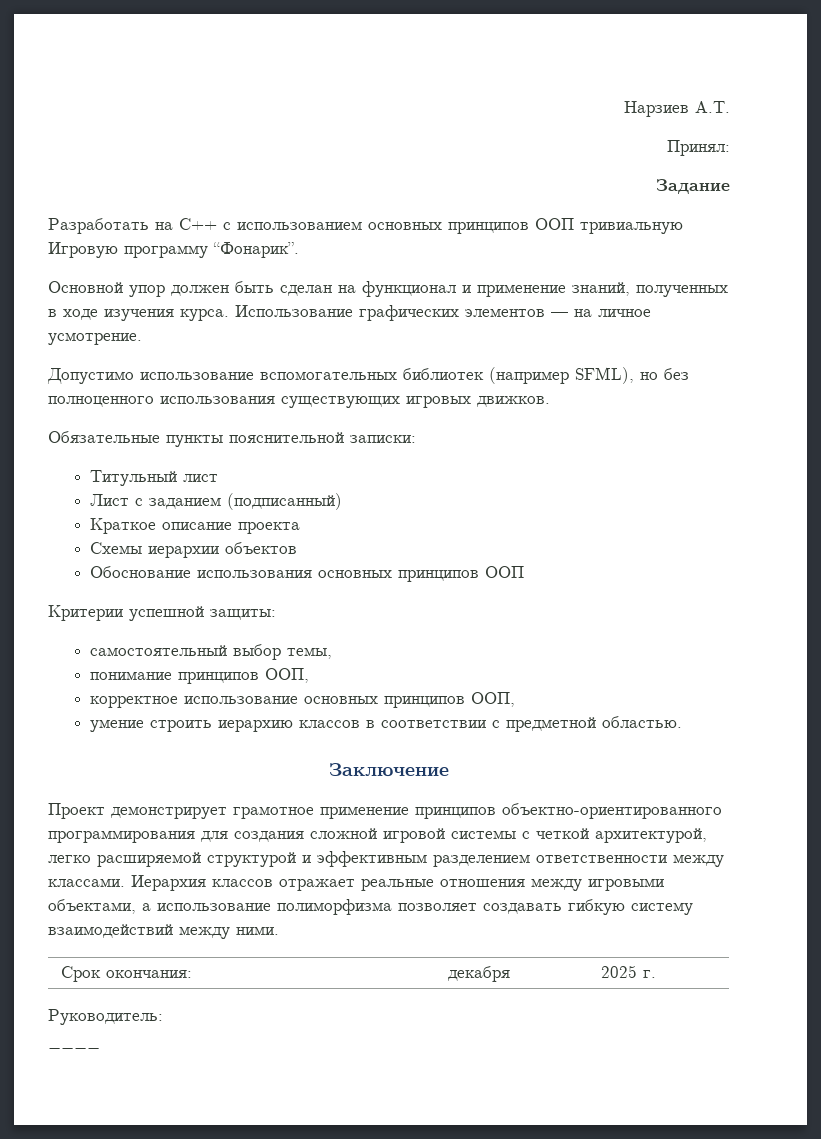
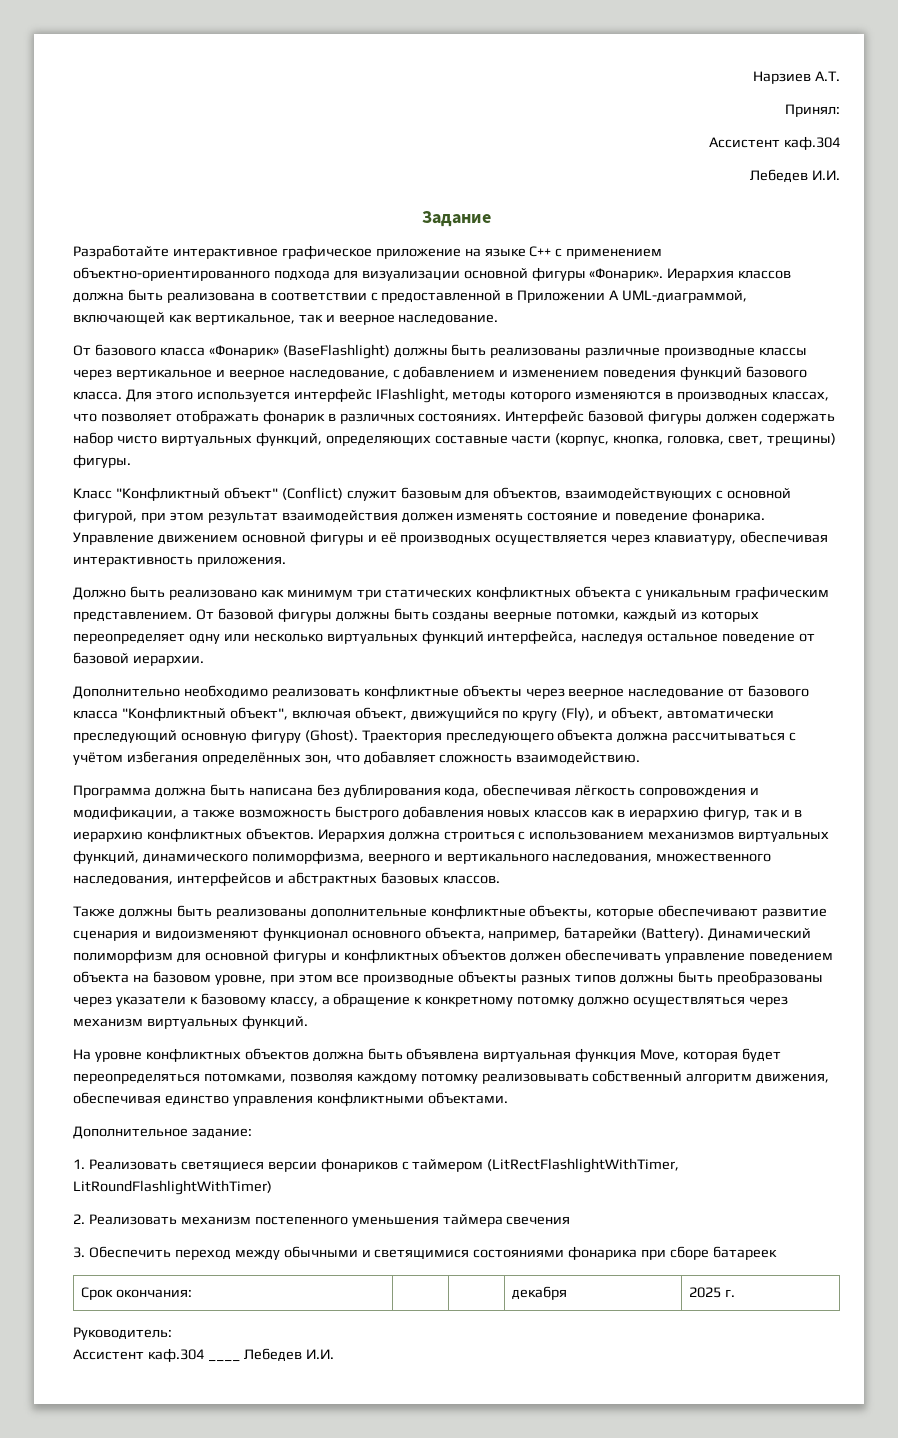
[656,179,730,194] [48,218,683,234] [48,242,299,258] [48,281,728,297] [48,305,651,321] [48,332,142,345] [47,367,689,384] [48,396,550,408] [48,431,416,447] [89,470,218,486] [89,493,342,510] [89,518,300,534] [89,542,297,558] [89,566,524,582] [48,605,276,621] [89,644,332,660] [89,668,309,684] [89,692,515,708] [89,716,682,732] [329,763,449,777] [48,803,722,819] [48,828,707,843] [48,851,724,867] [48,875,664,891] [48,899,693,915] [48,924,279,939] Задание // Разработать на С++ с использованием основных принципов ООП тривиальную Игровую программу “Фонарик”. // Основной упор должен быть сделан на функционал и применение знаний, полученных в ходе изучения курса. Использование графических элементов — на личное усмотрение. // Допустимо использование вспомогательных библиотек (например SFML), но без полноценного использования существующих игровых движков. // Обязательные пункты пояснительной записки: // Титульный лист // Лист с заданием (подписанный) // Краткое описание проекта // Схемы иерархии объектов // Обоснование использования основных принципов ООП // Критерии успешной защиты: // самостоятельный выбор темы, // понимание принципов ООП, // корректное использование основных принципов ООП, // умение строить иерархию классов в соответствии с предметной областью. // Заключение // Проект демонстрирует грамотное применение принципов объектно-ориентированного программирования для создания сложной игровой системы с четкой архитектурой, легко расширяемой структурой и эффективным разделением ответственности между классами. Иерархия классов отражает реальные отношения между игровыми объектами, а использование полиморфизма позволяет создавать гибкую систему взаимодействий между ними. -> [709,136,840,150] [750,169,840,182] [422,211,491,227] [73,245,663,259] [73,267,792,281] [73,289,748,303] [73,312,499,325] [73,344,808,359] [73,366,808,380] [73,388,830,403] [73,410,836,424] [73,432,837,446] [73,454,131,468] [73,487,792,501] [73,509,766,523] [73,531,829,545] [73,556,286,567] [73,586,830,600] [73,608,760,622] [73,630,816,644] [73,652,204,666] [73,685,810,699] [73,707,775,722] [73,729,797,743] [73,751,641,765] [73,784,760,798] [73,806,802,820] [73,828,830,842] [73,850,772,864] [73,872,500,886] [73,905,828,919] [73,927,812,942] [73,949,834,963] [73,971,823,985] [73,993,788,1007] [73,1015,308,1029] [73,1048,782,1062] [73,1070,830,1084] [73,1092,508,1106] [73,1126,252,1139] [73,1158,680,1173] [73,1180,272,1195] [73,1214,571,1227] [73,1246,778,1260] Ассистент каф.304 // Лебедев И.И. // Задание // Разработайте интерактивное графическое приложение на языке C++ с применением объектно-ориентированного подхода для визуализации основной фигуры «Фонарик». Иерархия классов должна быть реализована в соответствии с предоставленной в Приложении А UML-диаграммой, включающей как вертикальное, так и веерное наследование. // От базового класса «Фонарик» (BaseFlashlight) должны быть реализованы различные производные классы через вертикальное и веерное наследование, с добавлением и изменением поведения функций базового класса. Для этого используется интерфейс IFlashlight, методы которого изменяются в производных классах, что позволяет отображать фонарик в различных состояниях. Интерфейс базовой фигуры должен содержать набор чисто виртуальных функций, определяющих составные части (корпус, кнопка, головка, свет, трещины) фигуры. // Класс "Конфликтный объект" (Conflict) служит базовым для объектов, взаимодействующих с основной фигурой, при этом результат взаимодействия должен изменять состояние и поведение фонарика. Управление движением основной фигуры и её производных осуществляется через клавиатуру, обеспечивая интерактивность приложения. // Должно быть реализовано как минимум три статических конфликтных объекта с уникальным графическим представлением. От базовой фигуры должны быть созданы веерные потомки, каждый из которых переопределяет одну или несколько виртуальных функций интерфейса, наследуя остальное поведение от базовой иерархии. // Дополнительно необходимо реализовать конфликтные объекты через веерное наследование от базового класса "Конфликтный объект", включая объект, движущийся по кругу (Fly), и объект, автоматически преследующий основную фигуру (Ghost). Траектория преследующего объекта должна рассчитываться с учётом избегания определённых зон, что добавляет сложность взаимодействию. // Программа должна быть написана без дублирования кода, обеспечивая лёгкость сопровождения и модификации, а также возможность быстрого добавления новых классов как в иерархию фигур, так и в иерархию конфликтных объектов. Иерархия должна строиться с использованием механизмов виртуальных функций, динамического полиморфизма, веерного и вертикального наследования, множественного наследования, интерфейсов и абстрактных базовых классов. // Также должны быть реализованы дополнительные конфликтные объекты, которые обеспечивают развитие сценария и видоизменяют функционал основного объекта, например, батарейки (Battery). Динамический полиморфизм для основной фигуры и конфликтных объектов должен обеспечивать управление поведением объекта на базовом уровне, при этом все производные объекты разных типов должны быть преобразованы через указатели к базовому классу, а обращение к конкретному потомку должно осуществляться через механизм виртуальных функций. // На уровне конфликтных объектов должна быть объявлена виртуальная функция Move, которая будет переопределяться потомками, позволяя каждому потомку реализовывать собственный алгоритм движения, обеспечивая единство управления конфликтными объектами. // Дополнительное задание: // 1. Реализовать светящиеся версии фонариков с таймером (LitRectFlashlightWithTimer, LitRoundFlashlightWithTimer) // 2. Реализовать механизм постепенного уменьшения таймера свечения // 3. Обеспечить переход между обычными и светящимися состояниями фонарика при сборе батареек
[48,1045,100,1049] ____ -> [73,1348,334,1362] Ассистент каф.304 ____ Лебедев И.И.

